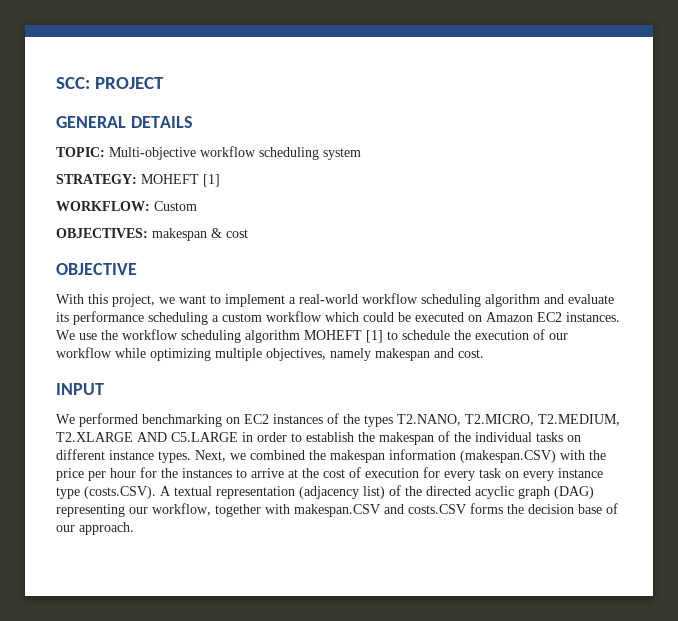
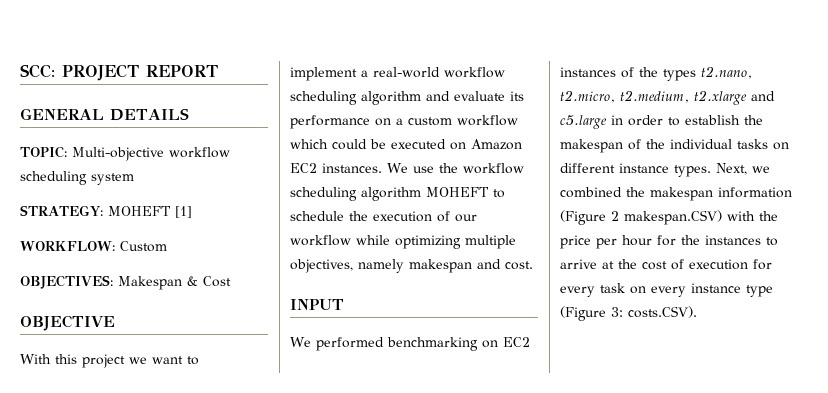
(165, 83) none -> [146,65,218,77] REPORT
[152,228,248,241] makespan & cost -> [118,276,231,290] Makespan & Cost
[112,294,155,307] project, -> [82,354,125,368] project
[148,312,208,325] scheduling -> [375,118,391,126] on
[366,330,383,343] [1] -> (489, 192) none
[397,414,620,426] [56,432,238,442] T2.NANO, T2.MICRO, T2.MEDIUM, T2.XLARGE AND C5.LARGE -> [701,66,752,79] [560,90,775,105] [560,115,607,129] t2.nano, t2.micro, t2.medium, t2.xlarge and c5.large
[460,450,556,463] (makespan.CSV) -> [560,210,722,225] (Figure 2 makespan.CSV)
[84,485,594,499] [56,503,618,517] [56,522,134,535] (costs.CSV). A textual representation (adjacency list) of the directed acyclic graph (DAG) representing our workflow, together with makespan.CSV and costs.CSV forms the decision base of our approach. -> [560,306,697,321] (Figure 3: costs.CSV).

